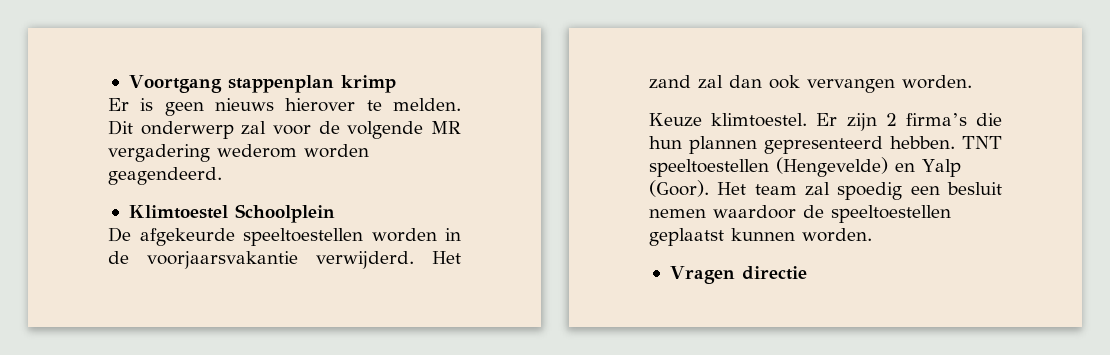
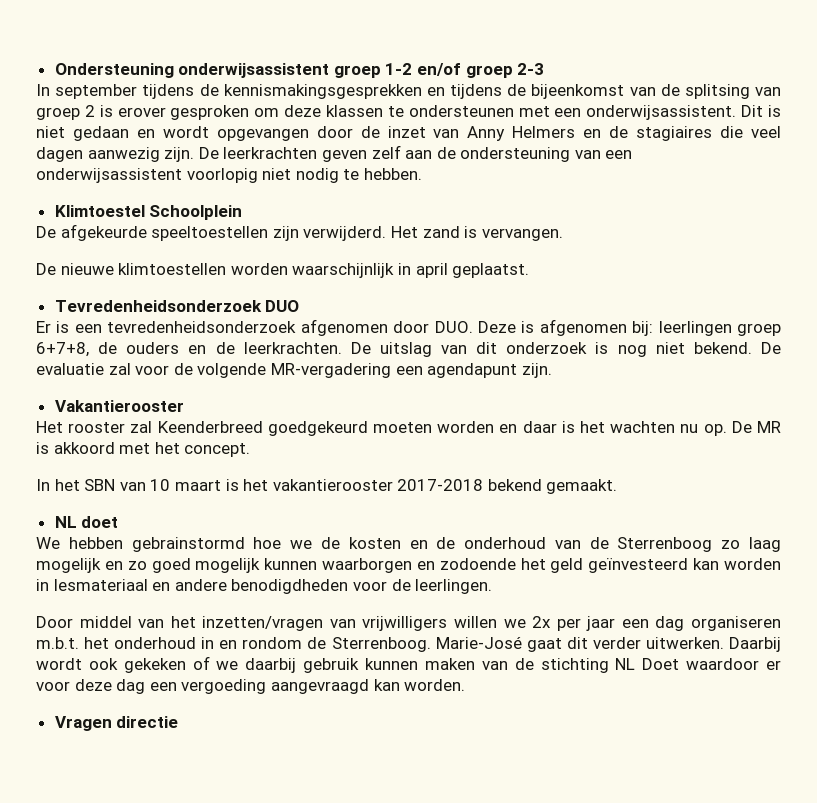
[128,75,396,93] [108,98,461,116] [108,120,461,139] [108,144,369,162] [108,167,222,185] Voortgang stappenplan krimp // Er is geen nieuws hierover te melden. Dit onderwerp zal voor de volgende MR vergadering wederom worden geagendeerd. -> [54,63,545,78] [36,84,781,99] [36,105,781,120] [36,126,781,141] [36,145,633,162] [36,168,422,183] Ondersteuning onderwijsassistent groep 1-2 en/of groep 2-3 // In september tijdens de kennismakingsgesprekken en tijdens de bijeenkomst van de splitsing van groep 2 is erover gesproken om deze klassen te ondersteunen met een onderwijsassistent. Dit is niet gedaan en wordt opgevangen door de inzet van Anny Helmers en de stagiaires die veel dagen aanwezig zijn. De leerkrachten geven zelf aan de ondersteuning van een onderwijsassistent voorlopig niet nodig te hebben.
[371,228,461,242] [108,251,461,269] [649,75,972,93] [649,113,1002,131] [649,136,1002,154] [649,157,961,177] [649,180,1002,200] [649,205,951,223] [649,228,795,246] worden in de voorjaarsvakantie verwijderd. Het zand zal dan ook vervangen worden. // Keuze klimtoestel. Er zijn 2 firma’s die hun plannen gepresenteerd hebben. TNT speeltoestellen (Hengevelde) en Yalp (Goor). Het team zal spoedig een besluit nemen waardoor de speeltoestellen geplaatst kunnen -> [272,226,563,241] [36,263,530,278] [54,300,300,312] [36,319,781,336] [36,342,781,357] [36,363,552,378] [54,400,184,412] [36,421,782,436] [36,442,251,457] [36,479,618,494] [54,516,119,528] [36,537,782,552] [36,558,781,573] [36,579,493,594] [36,616,781,631] [36,636,782,652] [36,656,782,673] [36,679,400,694] zijn verwijderd. Het zand is vervangen. // De nieuwe klimtoestellen worden waarschijnlijk in april geplaatst. // Tevredenheidsonderzoek DUO // Er is een tevredenheidsonderzoek afgenomen door DUO. Deze is afgenomen bij: leerlingen groep 6+7+8, de ouders en de leerkrachten. De uitslag van dit onderzoek is nog niet bekend. De evaluatie zal voor de volgende MR-vergadering een agendapunt zijn. // Vakantierooster // Het rooster zal Keenderbreed goedgekeurd moeten worden en daar is het wachten nu op. De MR is akkoord met het concept. // In het SBN van 10 maart is het vakantierooster 2017-2018 bekend gemaakt. // NL doet // We hebben gebrainstormd hoe we de kosten en de onderhoud van de Sterrenboog zo laag mogelijk en zo goed mogelijk kunnen waarborgen en zodoende het geld geïnvesteerd kan worden in lesmateriaal en andere benodigdheden voor de leerlingen. // Door middel van het inzetten/vragen van vrijwilligers willen we 2x per jaar een dag organiseren m.b.t. het onderhoud in en rondom de Sterrenboog. Marie-José gaat dit verder uitwerken. Daarbij wordt ook gekeken of we daarbij gebruik kunnen maken van de stichting NL Doet waardoor er voor deze dag een vergoeding aangevraagd kan

